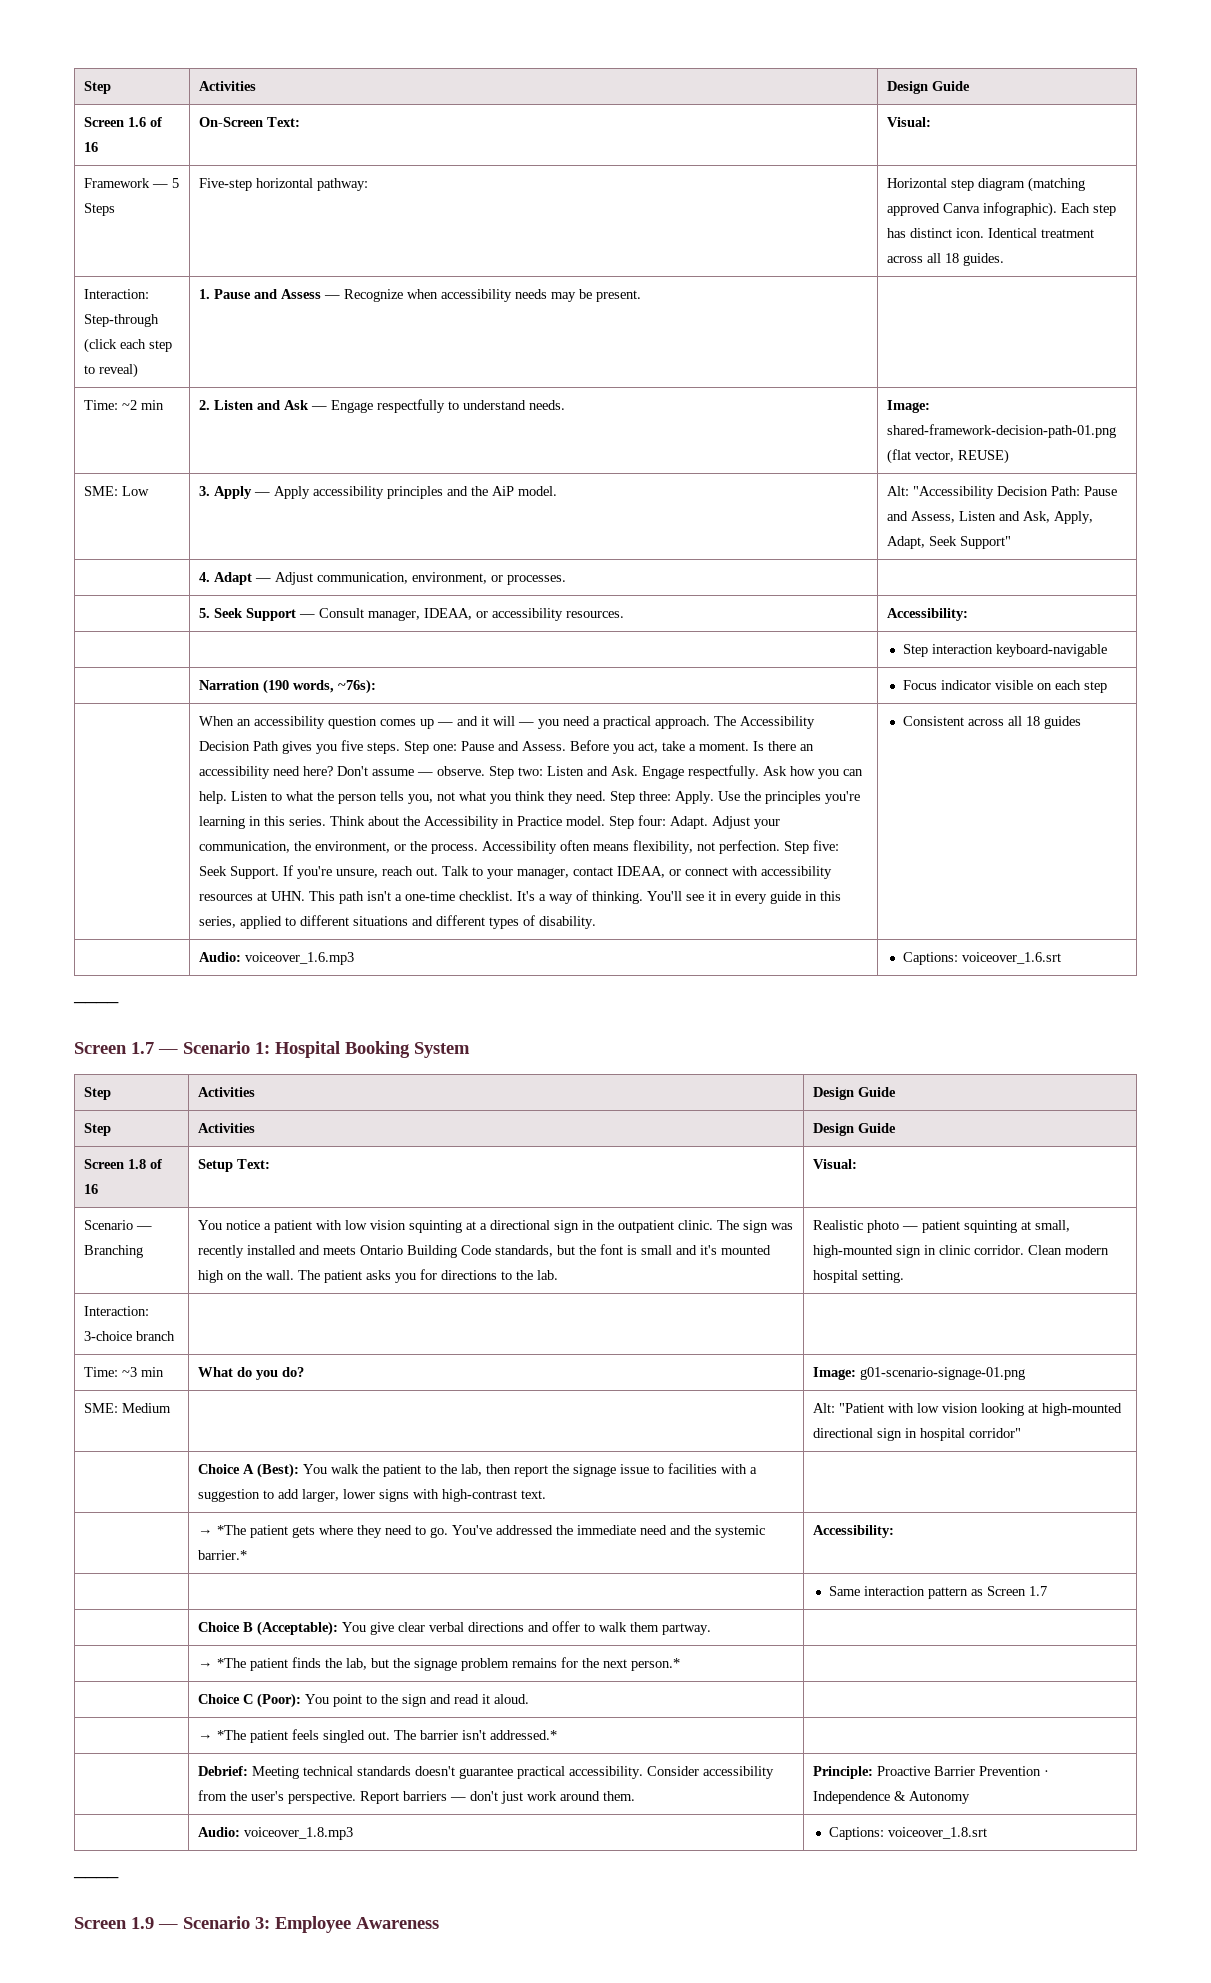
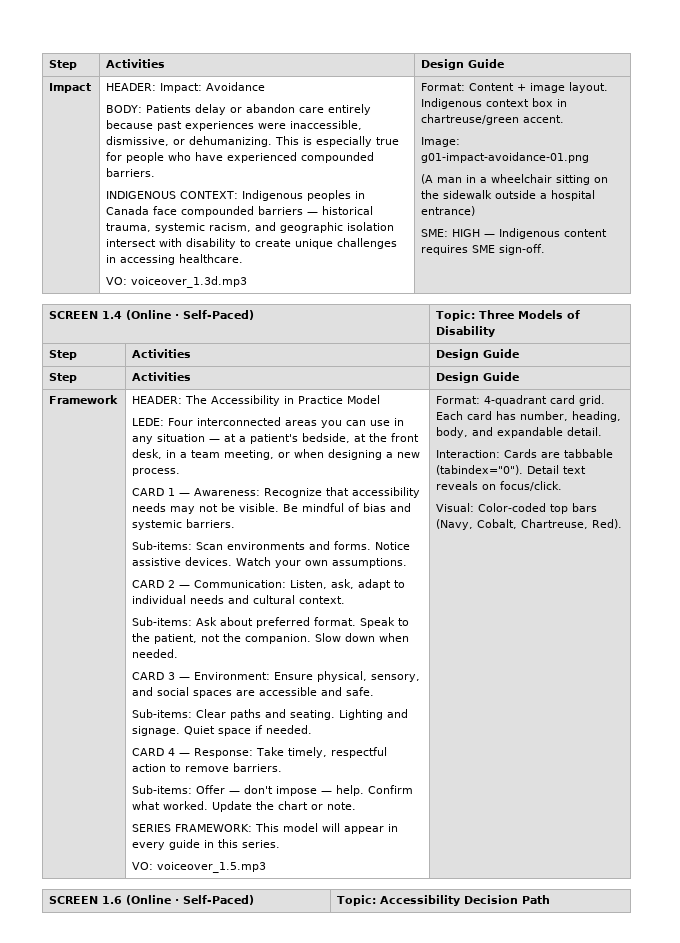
[84,81,112,94] [199,81,257,91] [887,81,971,94] [84,117,163,127] [84,142,99,152] [199,117,301,127] [887,117,932,127] [84,178,180,188] [84,203,116,216] [199,178,369,191] [887,177,1086,192] [887,202,1117,217] [887,228,1095,238] [887,253,1005,266] [84,289,150,299] [84,314,160,327] [84,338,173,353] [84,363,139,378] [199,289,642,302] [84,400,165,410] [199,399,566,413] [887,400,931,413] [887,424,1117,438] [887,449,1010,464] [84,486,150,496] [199,486,558,499] [887,486,1118,499] [887,511,1094,524] [887,536,1012,549] [199,572,567,585] [199,608,625,621] [887,608,969,621] [903,644,1108,657] [199,679,377,694] [903,680,1108,693] [199,716,816,729] [199,740,815,754] [199,765,864,779] [199,791,861,804] [199,815,781,829] [199,840,840,854] [199,865,833,879] [199,890,842,904] [199,915,597,929] [903,716,1082,729] [199,952,355,965] [903,952,1062,965] [73,1002,119,1007] [74,1041,470,1058] Step | Activities | Design Guide // Screen 1.6 of 16 | On-Screen Text: | Visual: // Framework — 5 Steps | Five-step horizontal pathway: | Horizontal step diagram (matching approved Canva infographic). Each step has distinct icon. Identical treatment across all 18 guides. // Interaction: Step-through (click each step to reveal) | 1. Pause and Assess — Recognize when accessibility needs may be present. | // Time: ~2 min | 2. Listen and Ask — Engage respectfully to understand needs. | Image: shared-framework-decision-path-01.png (flat vector, REUSE) // SME: Low | 3. Apply — Apply accessibility principles and the AiP model. | Alt: "Accessibility Decision Path: Pause and Assess, Listen and Ask, Apply, Adapt, Seek Support" // | 4. Adapt — Adjust communication, environment, or processes. | // | 5. Seek Support — Consult manager, IDEAA, or accessibility resources. | Accessibility: // | | Step interaction keyboard-navigable // | Narration (190 words, ~76s): | Focus indicator visible on each step // | When an accessibility question comes up — and it will — you need a practical approach. The Accessibility Decision Path gives you five steps. Step one: Pause and Assess. Before you act, take a moment. Is there an accessibility need here? Don't assume — observe. Step two: Listen and Ask. Engage respectfully. Ask how you can help. Listen to what the person tells you, not what you think they need. Step three: Apply. Use the principles you're learning in this series. Think about the Accessibility in Practice model. Step four: Adapt. Adjust your communication, the environment, or the process. Accessibility often means flexibility, not perfection. Step five: Seek Support. If you're unsure, reach out. Talk to your manager, contact IDEAA, or connect with accessibility resources at UHN. This path isn't a one-time checklist. It's a way of thinking. You'll see it in every guide in this series, applied to different situations and different types of disability. | Consistent across all 18 guides // | Audio: voiceover_1.6.mp3 | Captions: voiceover_1.6.srt // ──── // Screen 1.7 — Scenario 1: Hospital Booking System -> [49,60,78,70] [106,59,166,68] [421,59,505,70] [49,83,92,93] [106,82,266,93] [106,104,372,115] [106,120,363,131] [106,136,400,147] [106,152,375,163] [106,168,156,177] [106,190,366,201] [106,206,374,217] [106,222,395,233] [106,238,398,249] [106,254,244,265] [106,276,248,288] [421,82,609,93] [421,98,568,109] [421,114,565,125] [421,137,461,147] [421,152,590,163] [421,174,609,185] [421,190,596,201] [421,206,476,216] [421,228,608,239] [421,244,546,255] [49,310,255,320] [436,310,581,321] [436,326,496,337] Step | Activities | Design Guide // Impact | HEADER: Impact: Avoidance // BODY: Patients delay or abandon care entirely because past experiences were inaccessible, dismissive, or dehumanizing. This is especially true for people who have experienced compounded barriers. // INDIGENOUS CONTEXT: Indigenous peoples in Canada face compounded barriers — historical trauma, systemic racism, and geographic isolation intersect with disability to create unique challenges in accessing healthcare. // VO: voiceover_1.3d.mp3 | Format: Content + image layout. Indigenous context box in chartreuse/green accent. // Image: g01-impact-avoidance-01.png // (A man in a wheelchair sitting on the sidewalk outside a hospital entrance) // SME: HIGH — Indigenous content requires SME sign-off. // SCREEN 1.4 (Online · Self-Paced) | Topic: Three Models of Disability
[84,1159,163,1169] [84,1184,99,1194] [198,1159,271,1172] [813,1159,858,1169] [84,1220,153,1230] [84,1245,144,1258] [198,1220,794,1233] [198,1244,772,1258] [198,1269,559,1283] [813,1220,1071,1233] [813,1245,1110,1258] [813,1270,905,1283] [84,1306,150,1316] [84,1331,176,1341] [84,1367,165,1377] [198,1367,305,1380] [813,1367,1026,1380] [84,1403,172,1413] [813,1403,1123,1416] [813,1428,1022,1441] [198,1463,758,1478] [198,1489,547,1502] [198,1525,766,1538] [198,1550,248,1560] [813,1525,895,1538] [829,1586,1048,1599] [198,1621,712,1636] [198,1657,681,1671] [198,1693,530,1708] [198,1729,558,1743] [198,1766,775,1779] [198,1790,636,1804] [813,1766,1050,1779] [813,1791,971,1804] [198,1827,354,1840] [829,1827,988,1840] [73,1877,119,1882] [74,1916,439,1933] Screen 1.8 of 16 | Setup Text: | Visual: // Scenario — Branching | You notice a patient with low vision squinting at a directional sign in the outpatient clinic. The sign was recently installed and meets Ontario Building Code standards, but the font is small and it's mounted high on the wall. The patient asks you for directions to the lab. | Realistic photo — patient squinting at small, high-mounted sign in clinic corridor. Clean modern hospital setting. // Interaction: 3-choice branch | | // Time: ~3 min | What do you do? | Image: g01-scenario-signage-01.png // SME: Medium | | Alt: "Patient with low vision looking at high-mounted directional sign in hospital corridor" // | Choice A (Best): You walk the patient to the lab, then report the signage issue to facilities with a suggestion to add larger, lower signs with high-contrast text. | // | → *The patient gets where they need to go. You've addressed the immediate need and the systemic barrier.* | Accessibility: // | | Same interaction pattern as Screen 1.7 // | Choice B (Acceptable): You give clear verbal directions and offer to walk them partway. | // | → *The patient finds the lab, but the signage problem remains for the next person.* | // | Choice C (Poor): You point to the sign and read it aloud. | // | → *The patient feels singled out. The barrier isn't addressed.* | // | Debrief: Meeting technical standards doesn't guarantee practical accessibility. Consider accessibility from the user's perspective. Report barriers — don't just work around them. | Principle: Proactive Barrier Prevention · Independence & Autonomy // | Audio: voiceover_1.8.mp3 | Captions: voiceover_1.8.srt // ──── // Screen 1.9 — Scenario 3: Employee Awareness -> [49,395,119,404] [132,395,381,406] [132,417,405,428] [132,433,420,444] [132,449,421,460] [132,468,181,476] [132,487,421,498] [132,503,412,514] [132,519,236,530] [132,541,411,550] [132,557,408,568] [132,579,406,590] [132,595,346,604] [132,617,410,628] [132,633,410,644] [132,649,179,658] [132,671,421,682] [132,687,375,698] [132,709,409,720] [132,725,313,736] [132,747,388,758] [132,763,283,772] [132,785,414,796] [132,801,357,812] [132,823,399,834] [132,839,281,850] [132,862,267,873] [436,395,606,406] [436,411,622,422] [436,427,603,438] [436,449,614,458] [436,465,587,475] [436,481,563,491] [436,503,598,514] [436,519,623,530] [49,895,255,905] [337,895,551,906] Framework | HEADER: The Accessibility in Practice Model // LEDE: Four interconnected areas you can use in any situation — at a patient's bedside, at the front desk, in a team meeting, or when designing a new process. // CARD 1 — Awareness: Recognize that accessibility needs may not be visible. Be mindful of bias and systemic barriers. // Sub-items: Scan environments and forms. Notice assistive devices. Watch your own assumptions. // CARD 2 — Communication: Listen, ask, adapt to individual needs and cultural context. // Sub-items: Ask about preferred format. Speak to the patient, not the companion. Slow down when needed. // CARD 3 — Environment: Ensure physical, sensory, and social spaces are accessible and safe. // Sub-items: Clear paths and seating. Lighting and signage. Quiet space if needed. // CARD 4 — Response: Take timely, respectful action to remove barriers. // Sub-items: Offer — don't impose — help. Confirm what worked. Update the chart or note. // SERIES FRAMEWORK: This model will appear in every guide in this series. // VO: voiceover_1.5.mp3 | Format: 4-quadrant card grid. Each card has number, heading, body, and expandable detail. // Interaction: Cards are tabbable (tabindex="0"). Detail text reveals on focus/click. // Visual: Color-coded top bars (Navy, Cobalt, Chartreuse, Red). // SCREEN 1.6 (Online · Self-Paced) | Topic: Accessibility Decision Path

